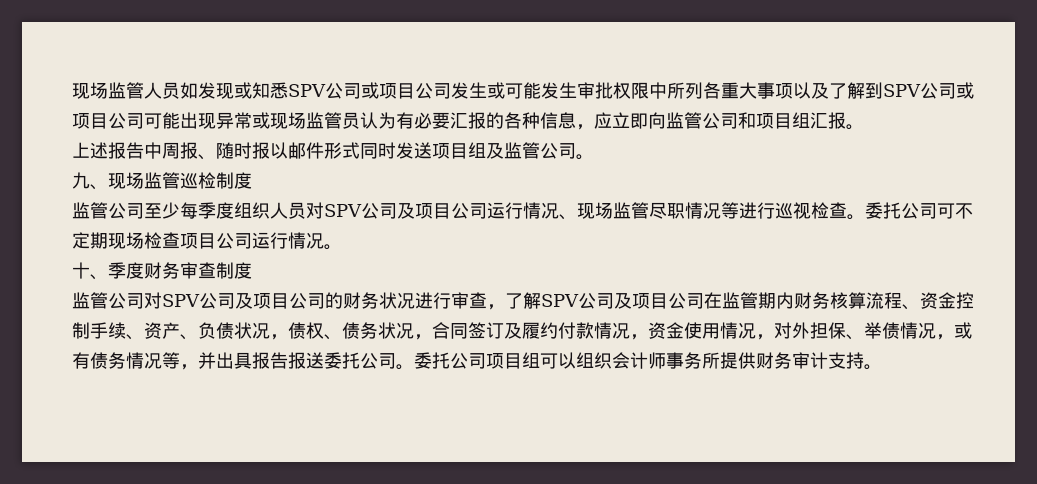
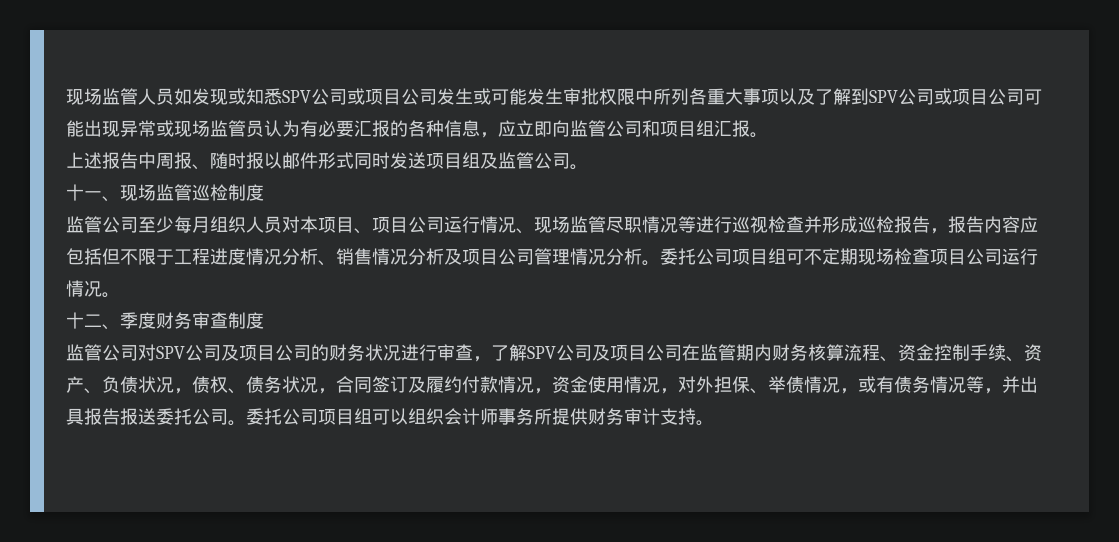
[72,172,90,189] 九 -> [66,184,102,201] 十一
[198,202,234,219] 季度 -> [192,216,210,233] 月
[324,203,415,219] SPV公司及 -> [300,216,372,234] 本项目、
[847,202,937,220] 。委托公司 -> [804,216,1038,234] [66,248,786,266] 并形成巡检报告，报告内容应包括但不限于工程进度情况分析、销售情况分析及项目公司管理情况分析。委托公司项目组
(90, 270) none -> [84,314,102,327] 二

